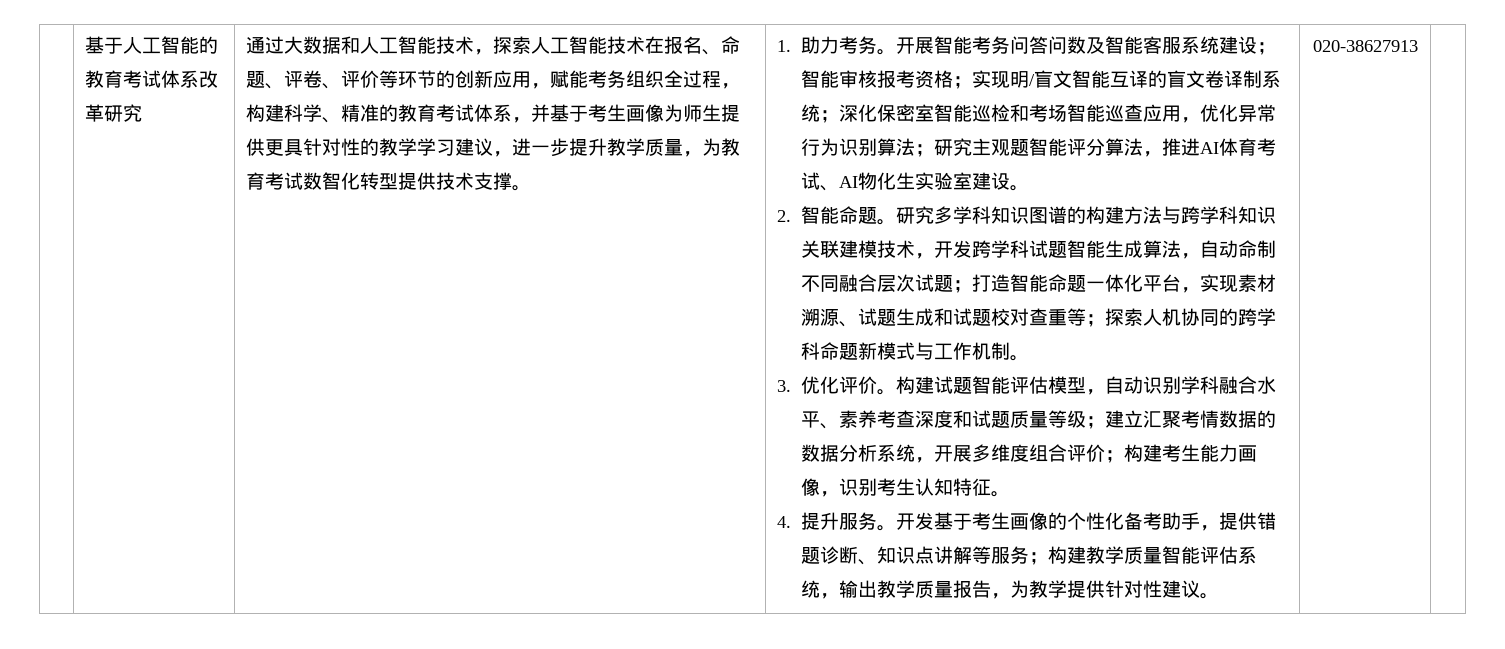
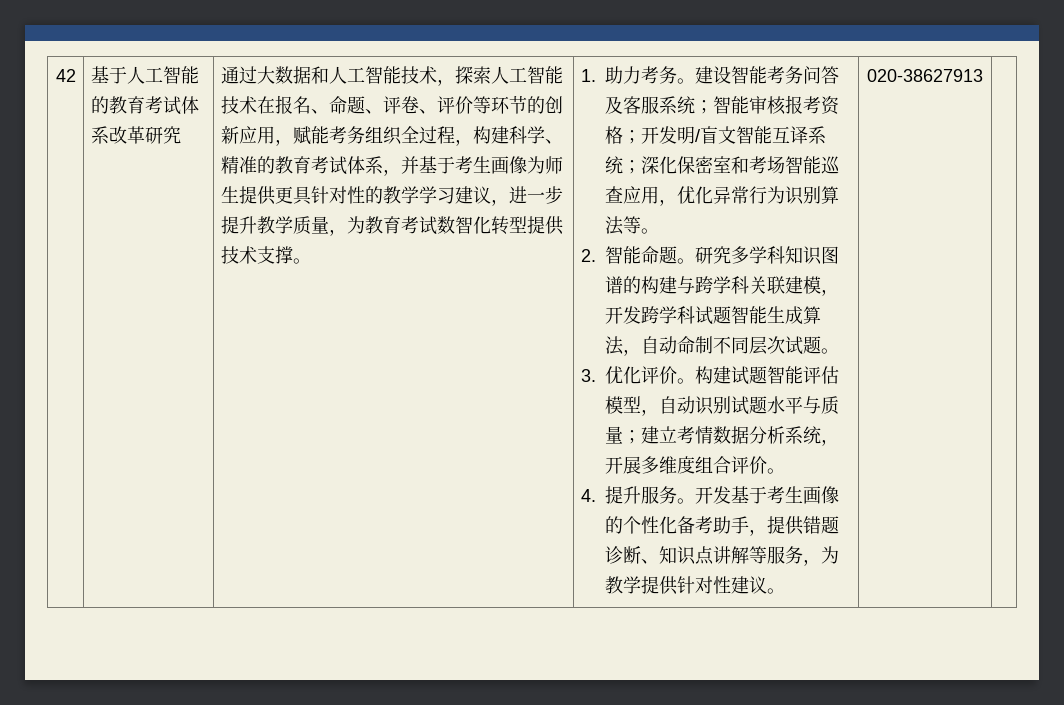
(85, 45) none -> [55,69,76,82] 42
[895,37,934,54] 开展 -> [694,66,731,84] 建设
[1047,36,1143,54] 问数及智能 -> [604,96,623,114] 及
[1218,36,1257,54] 建设 -> (695, 105) none
[971,70,1010,88] 实现 -> [640,126,677,144] 开发
[1147,70,1262,88] 的盲文卷译制 -> (808, 135) none
[933,104,1010,122] 智能巡检 -> (731, 164) none
[914,138,1276,157] [800,172,1010,191] ；研究主观题智能评分算法，推进AI体育考试、AI物化生实验室建设 -> [622,216,641,234] 等
[1123,206,1162,224] 方法 -> (677, 285) none
[1237,206,1276,224] 知识 -> (749, 285) none
[876,240,915,258] 技术 -> (821, 285) none
[838,274,877,292] 融合 -> (749, 345) none
[952,274,1276,293] [800,308,1276,327] [800,342,1010,360] ；打造智能命题一体化平台，实现素材溯源、试题生成和试题校对查重等；探索人机协同的跨学科命题新模式与工作机制 -> (821, 345) none
[1180,376,1276,394] [800,410,1181,429] 学科融合水平、素养考查深度和试题质量等级；建立汇聚 -> [730,396,839,415] [604,426,677,444] 试题水平与质量；建立
[1256,410,1276,428] [800,444,839,462] 的数据 -> (749, 435) none
[1104,444,1257,463] [800,478,991,497] ；构建考生能力画像，识别考生认知特征 -> (767, 465) none
[1028,546,1257,565] [800,580,991,599] ；构建教学质量智能评估系统，输出教学质量报告 -> (803, 555) none

